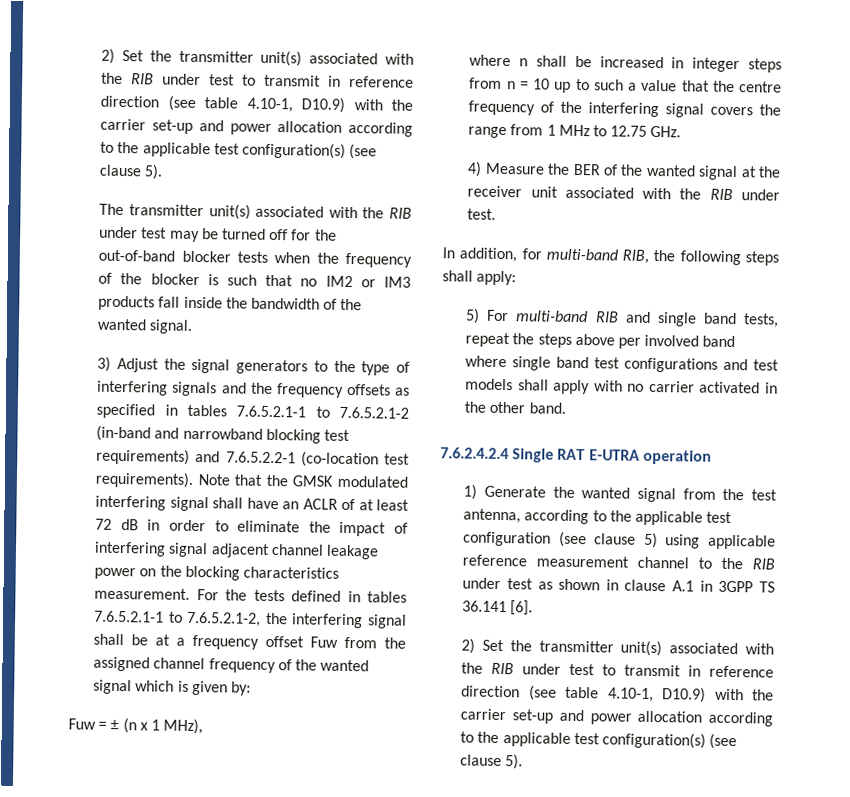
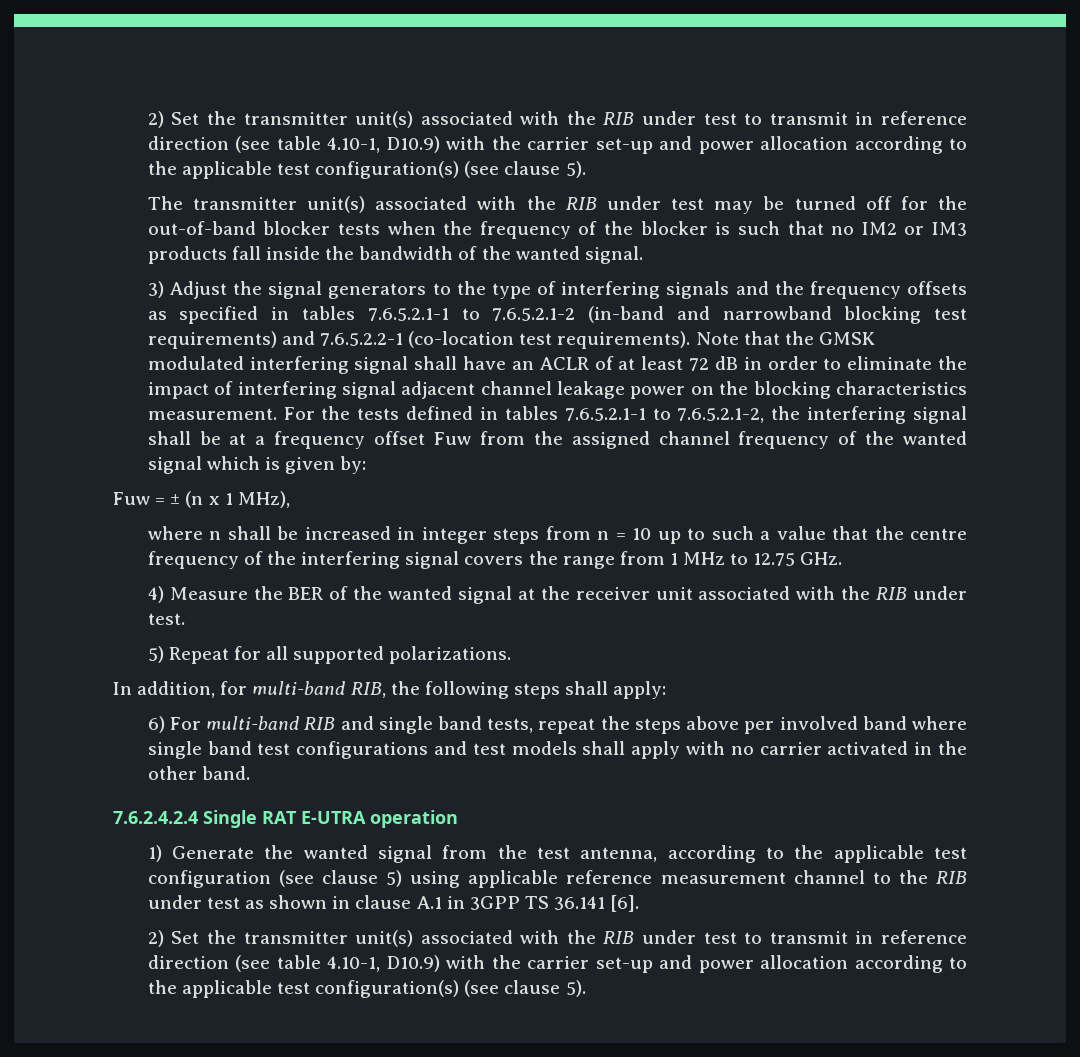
(497, 214) none -> [147,646,512,664] // 5) Repeat for all supported polarizations.
[465,308,481,324] 5) -> [147,716,165,733] 6)

